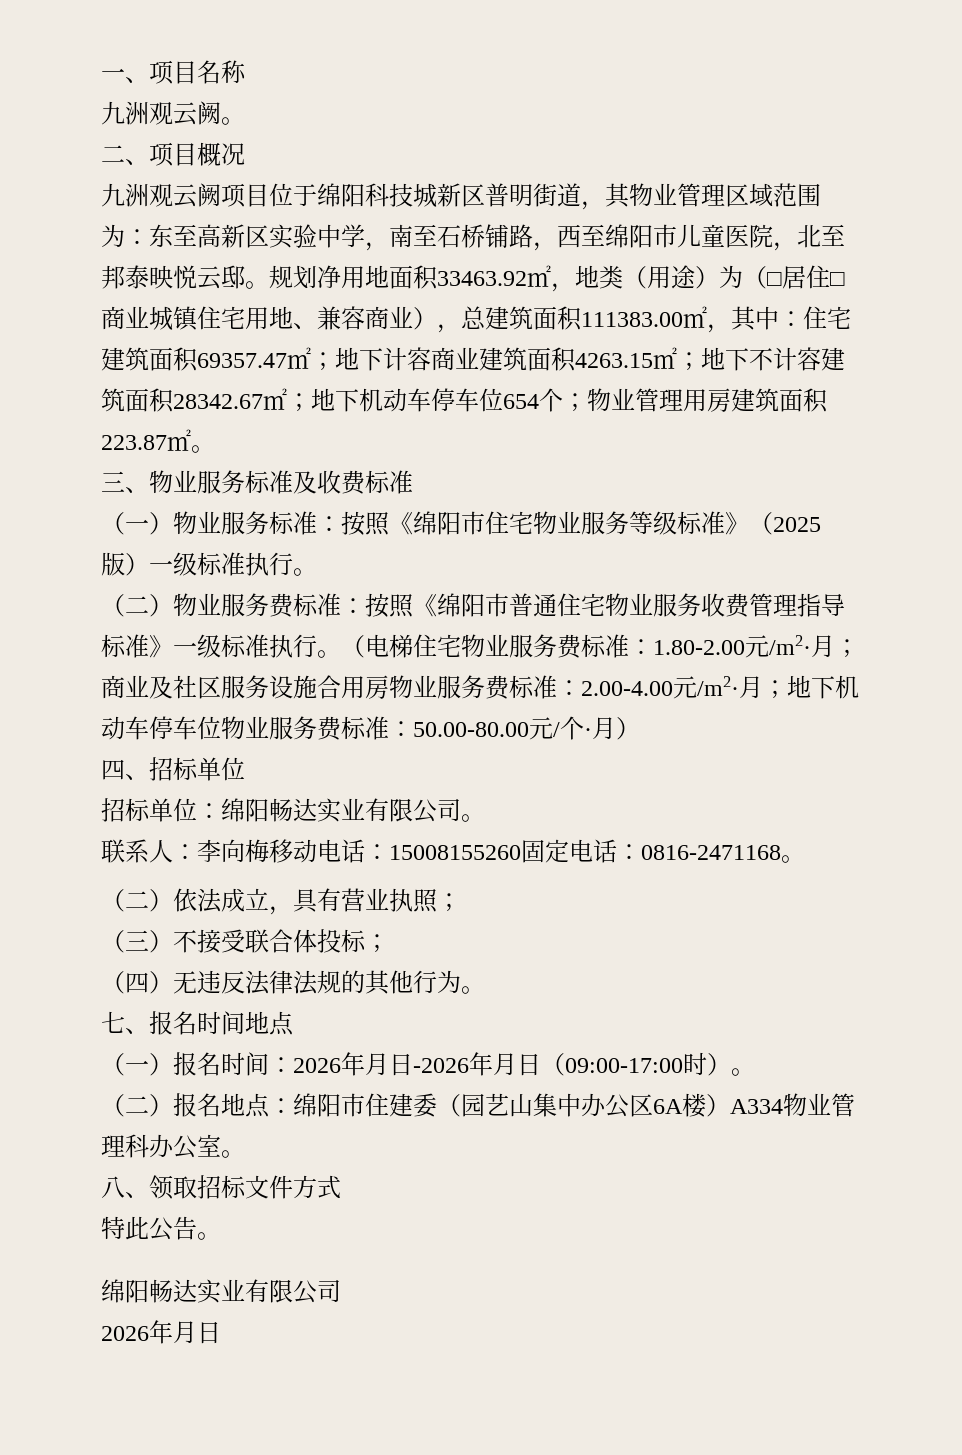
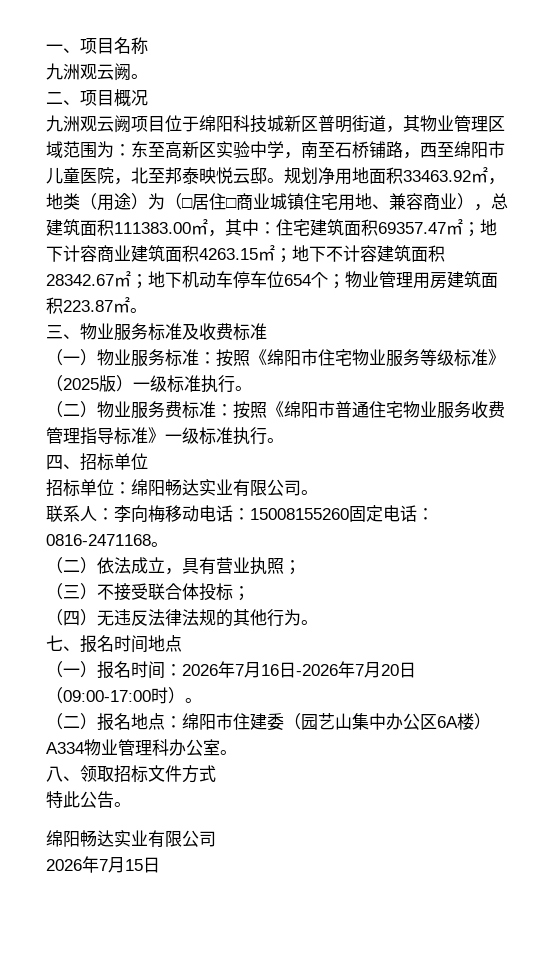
[341,634,859,659] [101,675,859,700] [101,716,640,741] （电梯住宅物业服务费标准：1.80-2.00元/m2·月；商业及社区服务设施合用房物业服务费标准：2.00-4.00元/m2·月；地下机动车停车位物业服务费标准：50.00-80.00元/个·月） -> (284, 440) none
[365,1052,517,1076] 月日-2026年月 -> [235,661,399,678] 7月16日-2026年7月20
[173,1321,197,1344] 月 -> [99,857,143,873] 7月15

